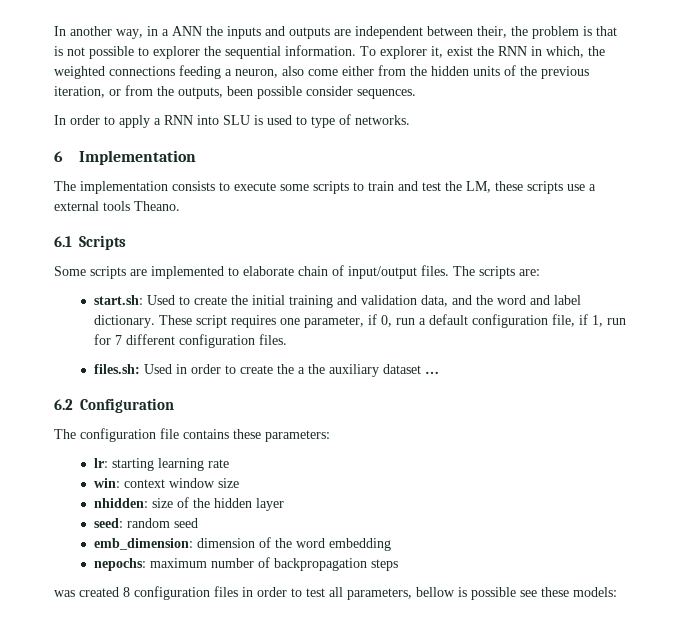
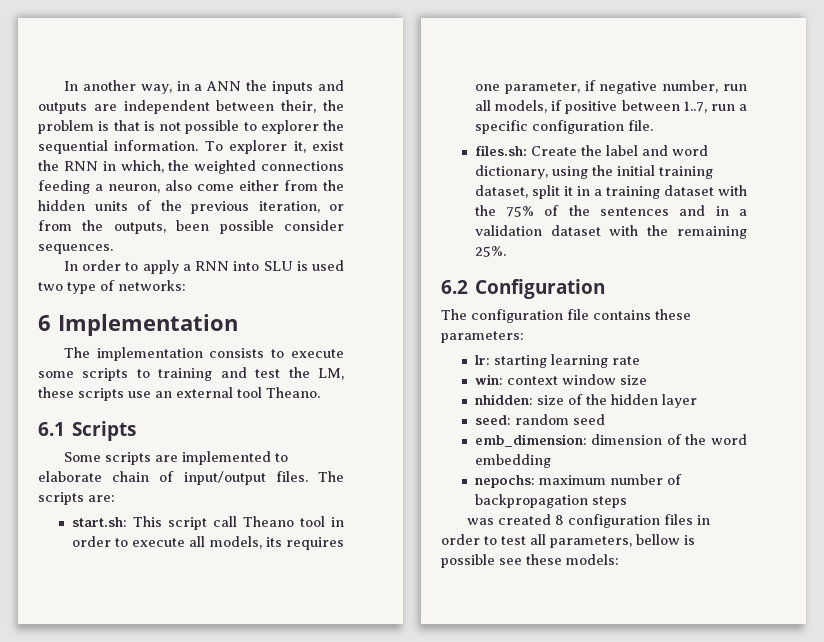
[296,116,307,125] to -> [38,282,63,291] two
[355,115,410,125] networks. -> [118,280,186,291] networks:
[368,181,394,191] train -> [158,368,213,381] training
[589,184,596,191] [54,201,130,211] a external tools -> [155,387,262,398] an external tool
[146,295,581,308] [93,314,626,328] [93,334,287,348] [93,364,439,377] Used to create the initial training and validation data, and the word and label dictionary. These script requires one parameter, if 0, run a default configuration file, if 1, run for 7 different configuration files. // files.sh: Used in order to create the a the auxiliary dataset … -> [132,516,344,530] [71,536,344,550] [474,80,747,94] [474,100,747,114] [474,120,653,134] [474,145,708,156] [474,165,713,179] [474,185,747,199] [474,205,747,217] [474,225,747,239] [474,246,506,257] This script call Theano tool in order to execute all models, its requires one parameter, if negative number, run all models, if positive between 1..7, run a specific configuration file. // files.sh: Create the label and word dictionary, using the initial training dataset, split it in a training dataset with the 75% of the sentences and in a validation dataset with the remaining 25%.

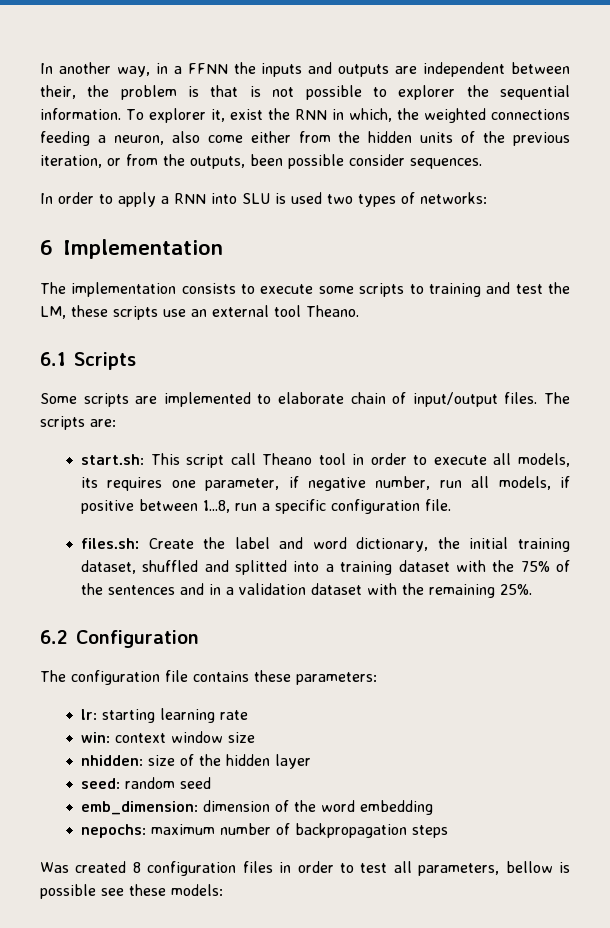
[206,81,242,91] ANN -> [187,63,228,74] FFNN
[67,282,96,294] type -> [358,194,396,207] types
[683,101,707,113] 1..7, -> [203,500,231,513] 1...8,
[551,166,588,179] using -> (429, 544) none
[531,185,590,199] split it in -> [142,560,320,575] shuffled and splitted into
[466,518,494,525] was -> [40,862,69,873] Was

